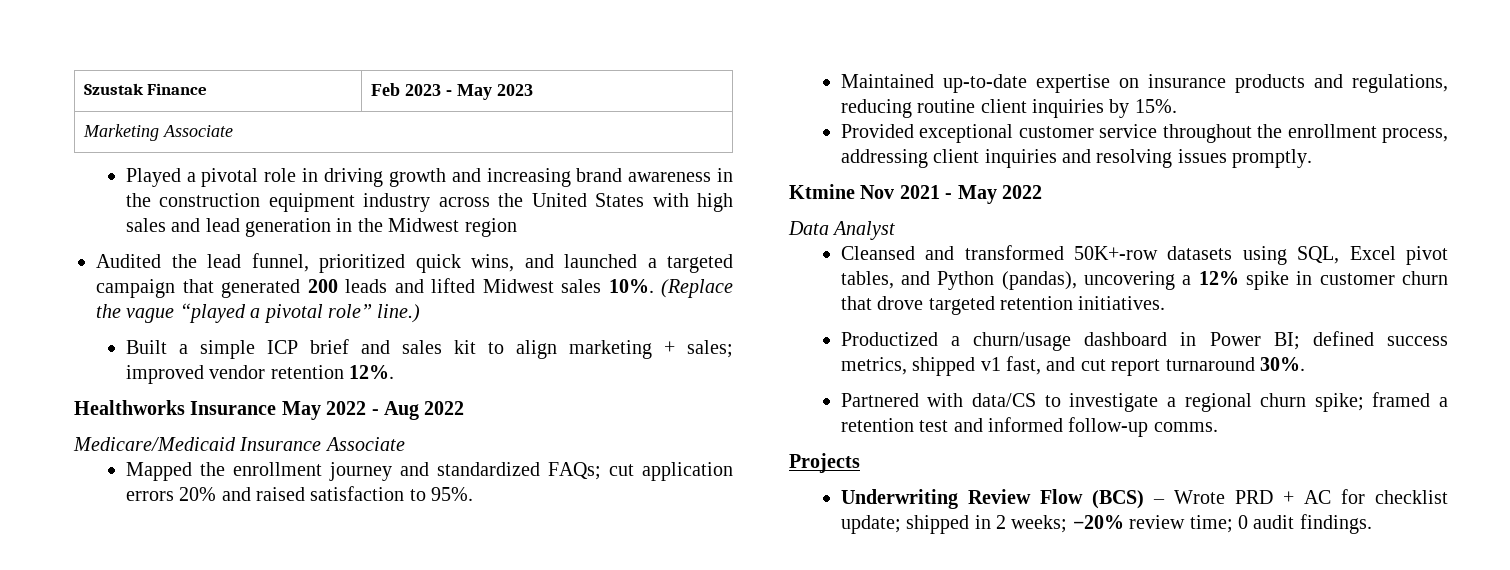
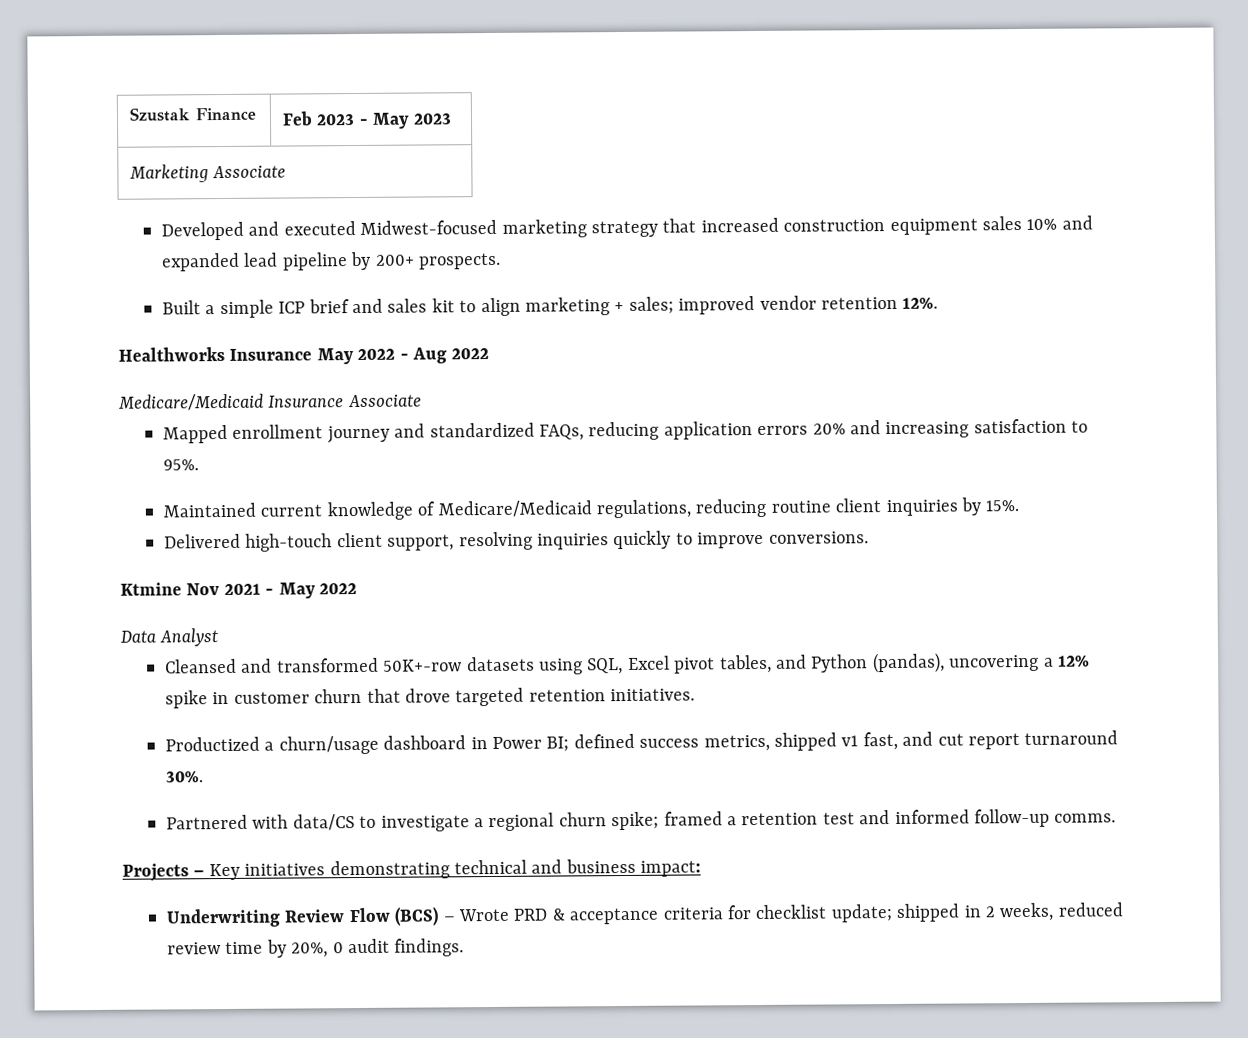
[125,168,734,187] [125,193,733,212] [125,218,517,237] [96,253,733,273] [96,278,733,298] [96,303,421,323] Played a pivotal role in driving growth and increasing brand awareness in the construction equipment industry across the United States with high sales and lead generation in the Midwest region // Audited the lead funnel, prioritized quick wins, and launched a targeted campaign that generated 200 leads and lifted Midwest sales 10%. (Replace the vague “played a pivotal role” line.) -> [161,215,1093,241] [161,251,502,272] Developed and executed Midwest-focused marketing strategy that increased construction equipment sales 10% and expanded lead pipeline by 200+ prospects.
[199,462,225,476] the -> (229, 434) none
[547,462,634,480] FAQs; cut -> [539,421,660,441] FAQs, reducing
[256,487,306,501] raised -> [885,421,970,439] increasing
[942,74,1343,93] up-to-date expertise on insurance products and -> [260,500,592,521] current knowledge of Medicare/Medicaid
[840,124,1448,143] [840,149,1313,168] Provided exceptional customer service throughout the enrollment process, addressing client inquiries and resolving issues promptly. -> [164,530,869,552] Delivered high-touch client support, resolving inquiries quickly to improve conversions.
(860, 463) none -> [193,858,702,881] – Key initiatives demonstrating technical and business impact:
[1282,490,1331,504] + AC -> [551,907,724,925] & acceptance criteria
[1011,515,1233,533] weeks; −20% review time; -> [999,902,1123,922] [167,939,329,958] weeks, reduced review time by 20%,

